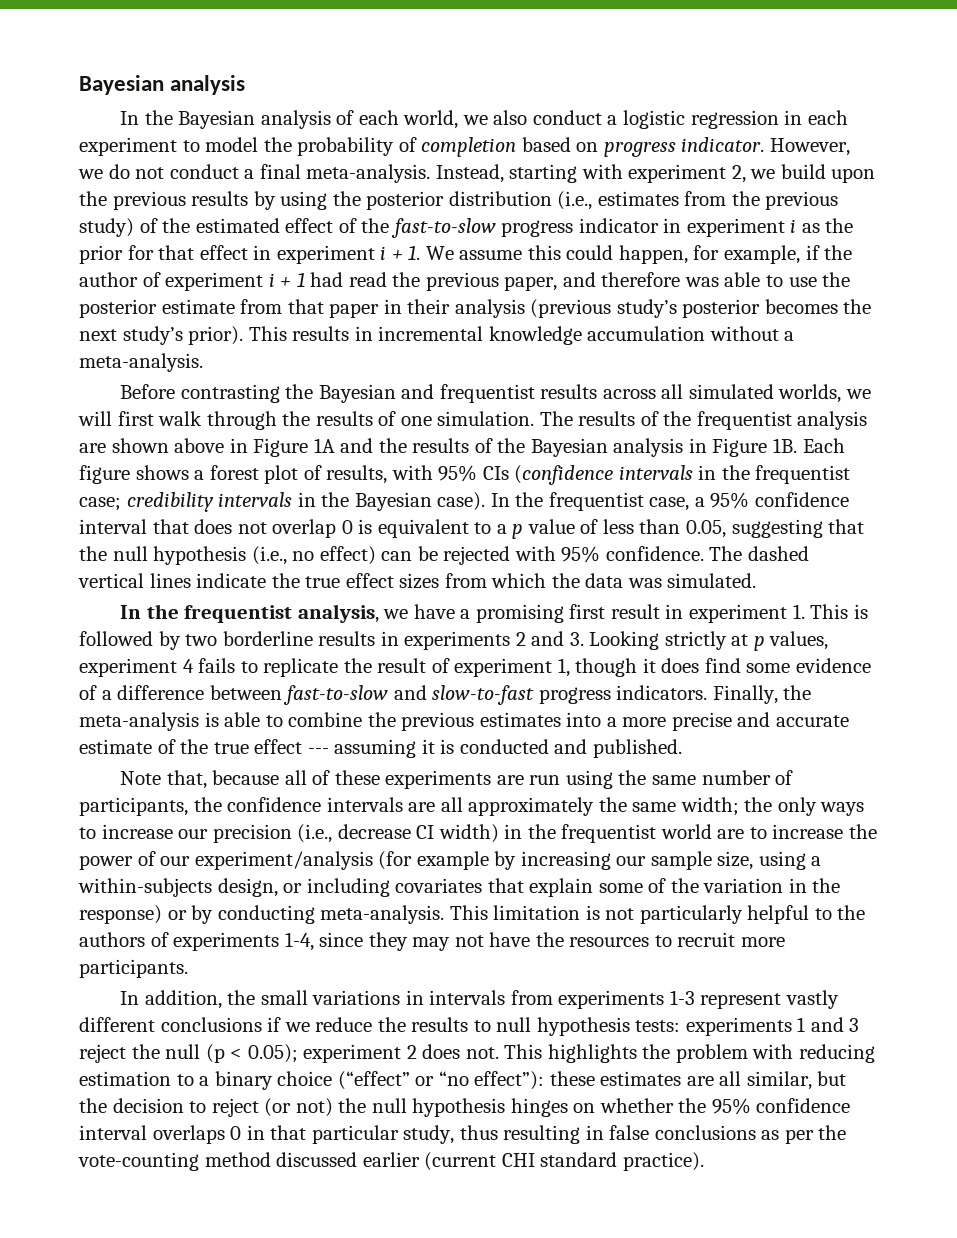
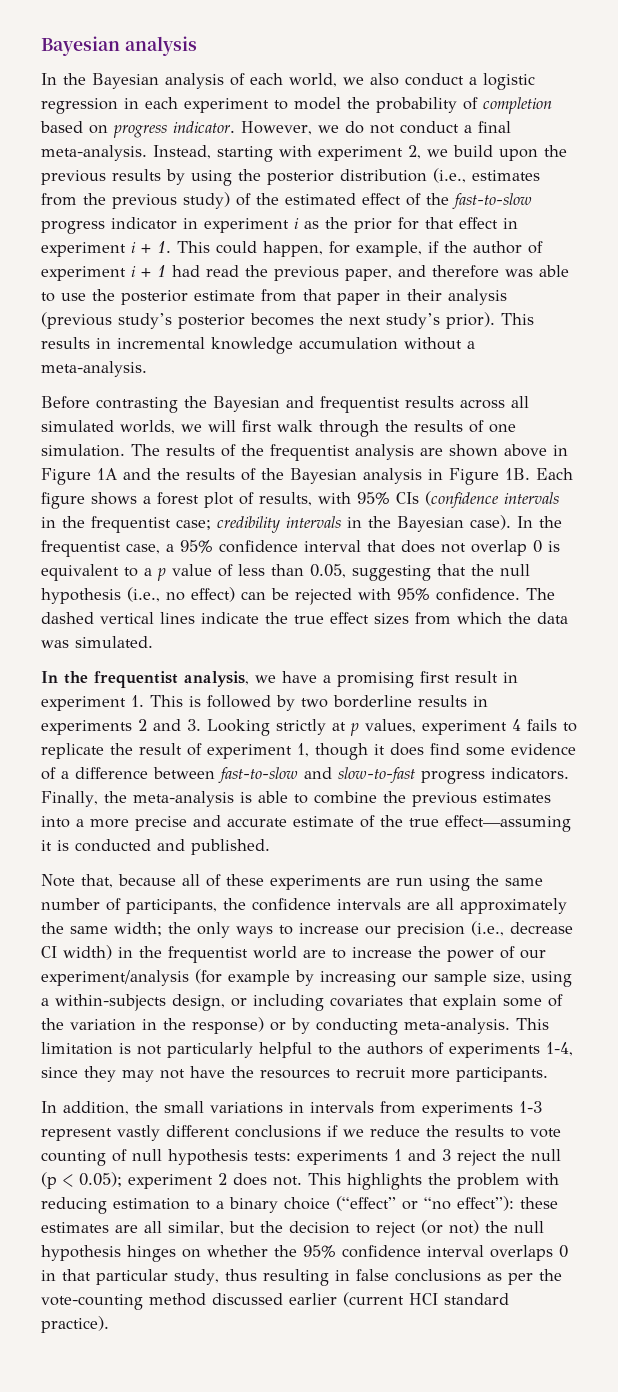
[425,245,561,260] We assume this -> [177,241,210,253] This
[254,739,417,758] effect --- assuming -> [445,815,571,832] effect—assuming
(491, 1026) none -> [530,1128,561,1138] [41,1149,127,1166] vote counting of
[501,1153,535,1167] CHI -> [409,1293,438,1305] HCI

